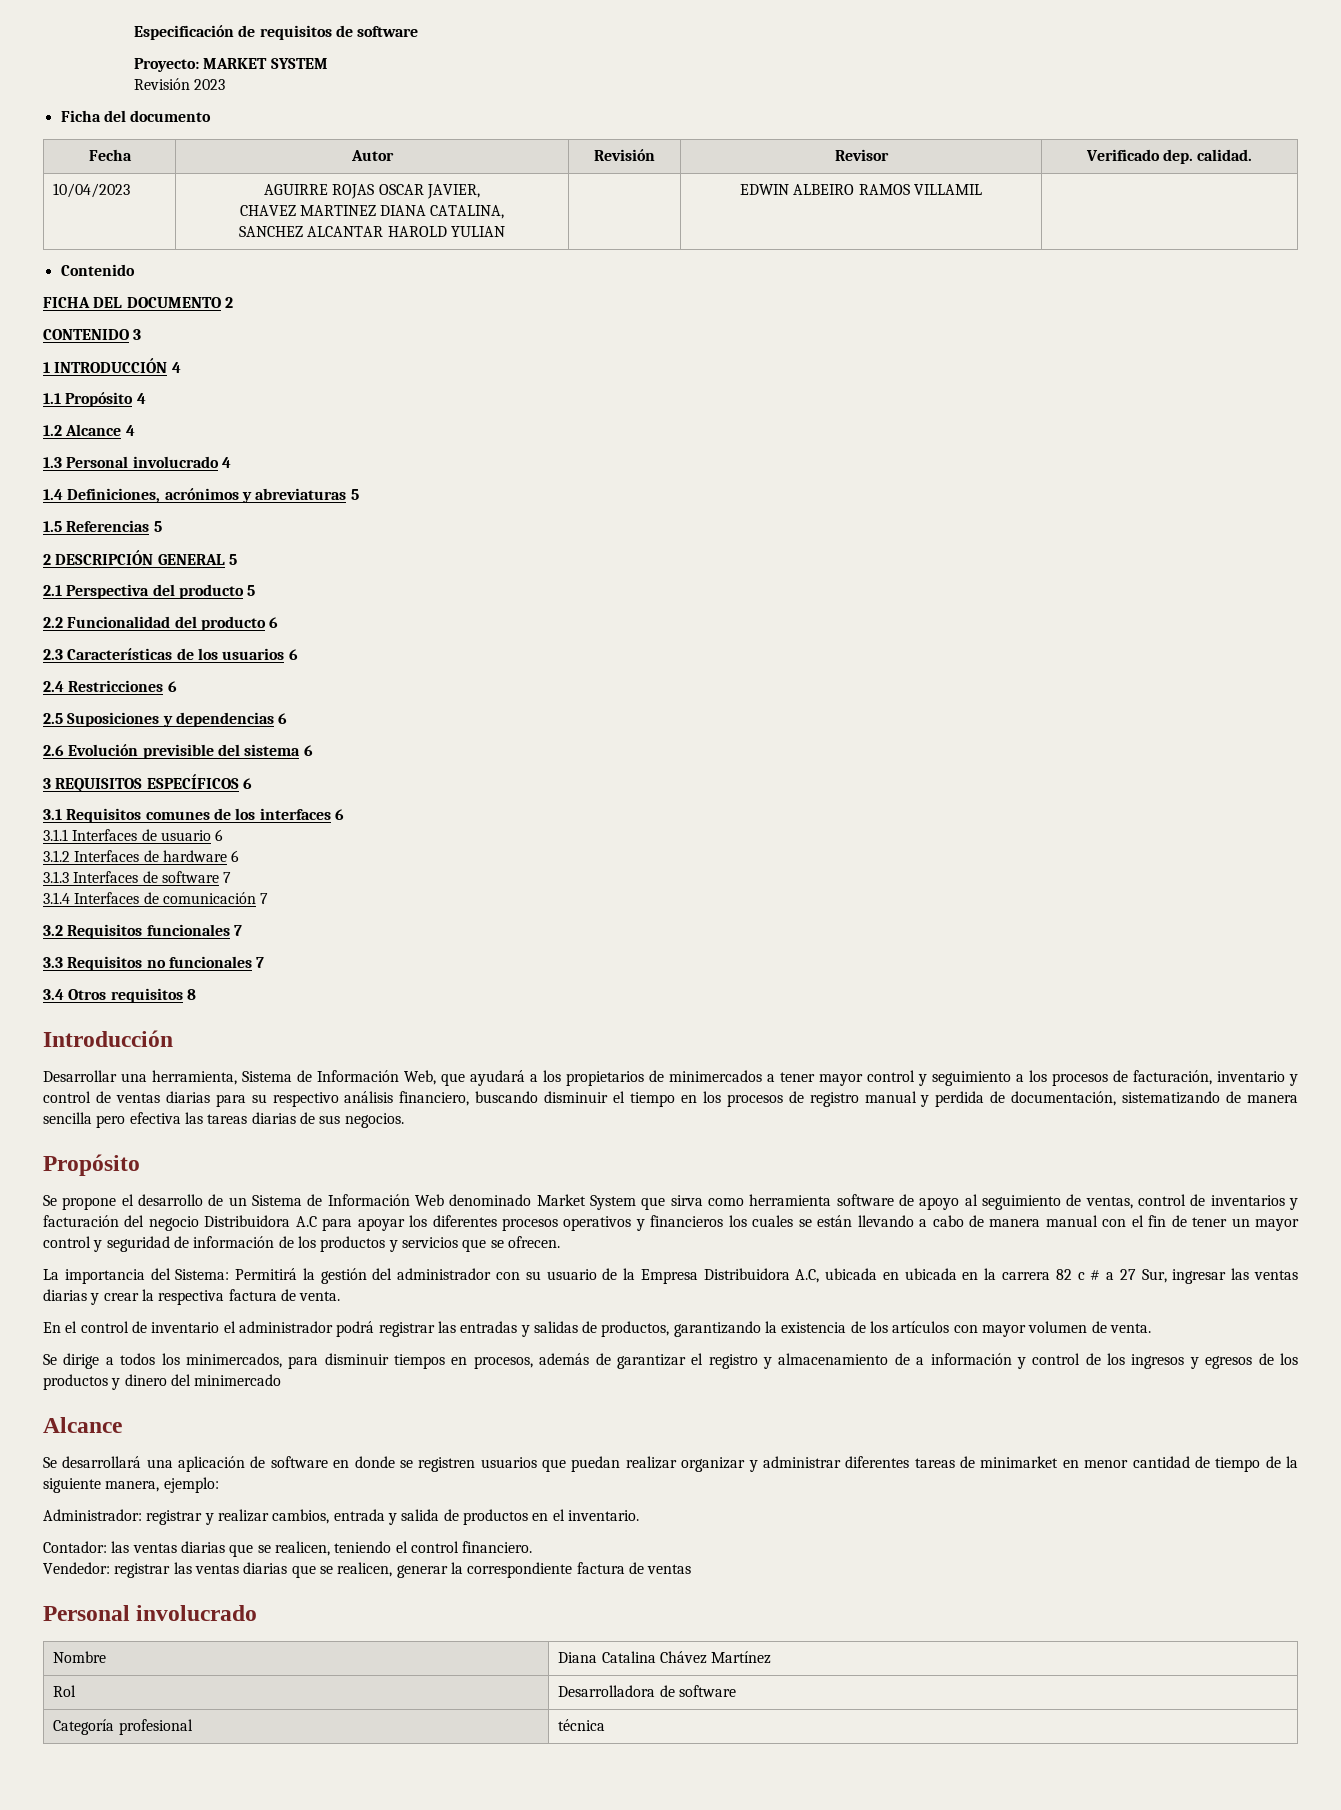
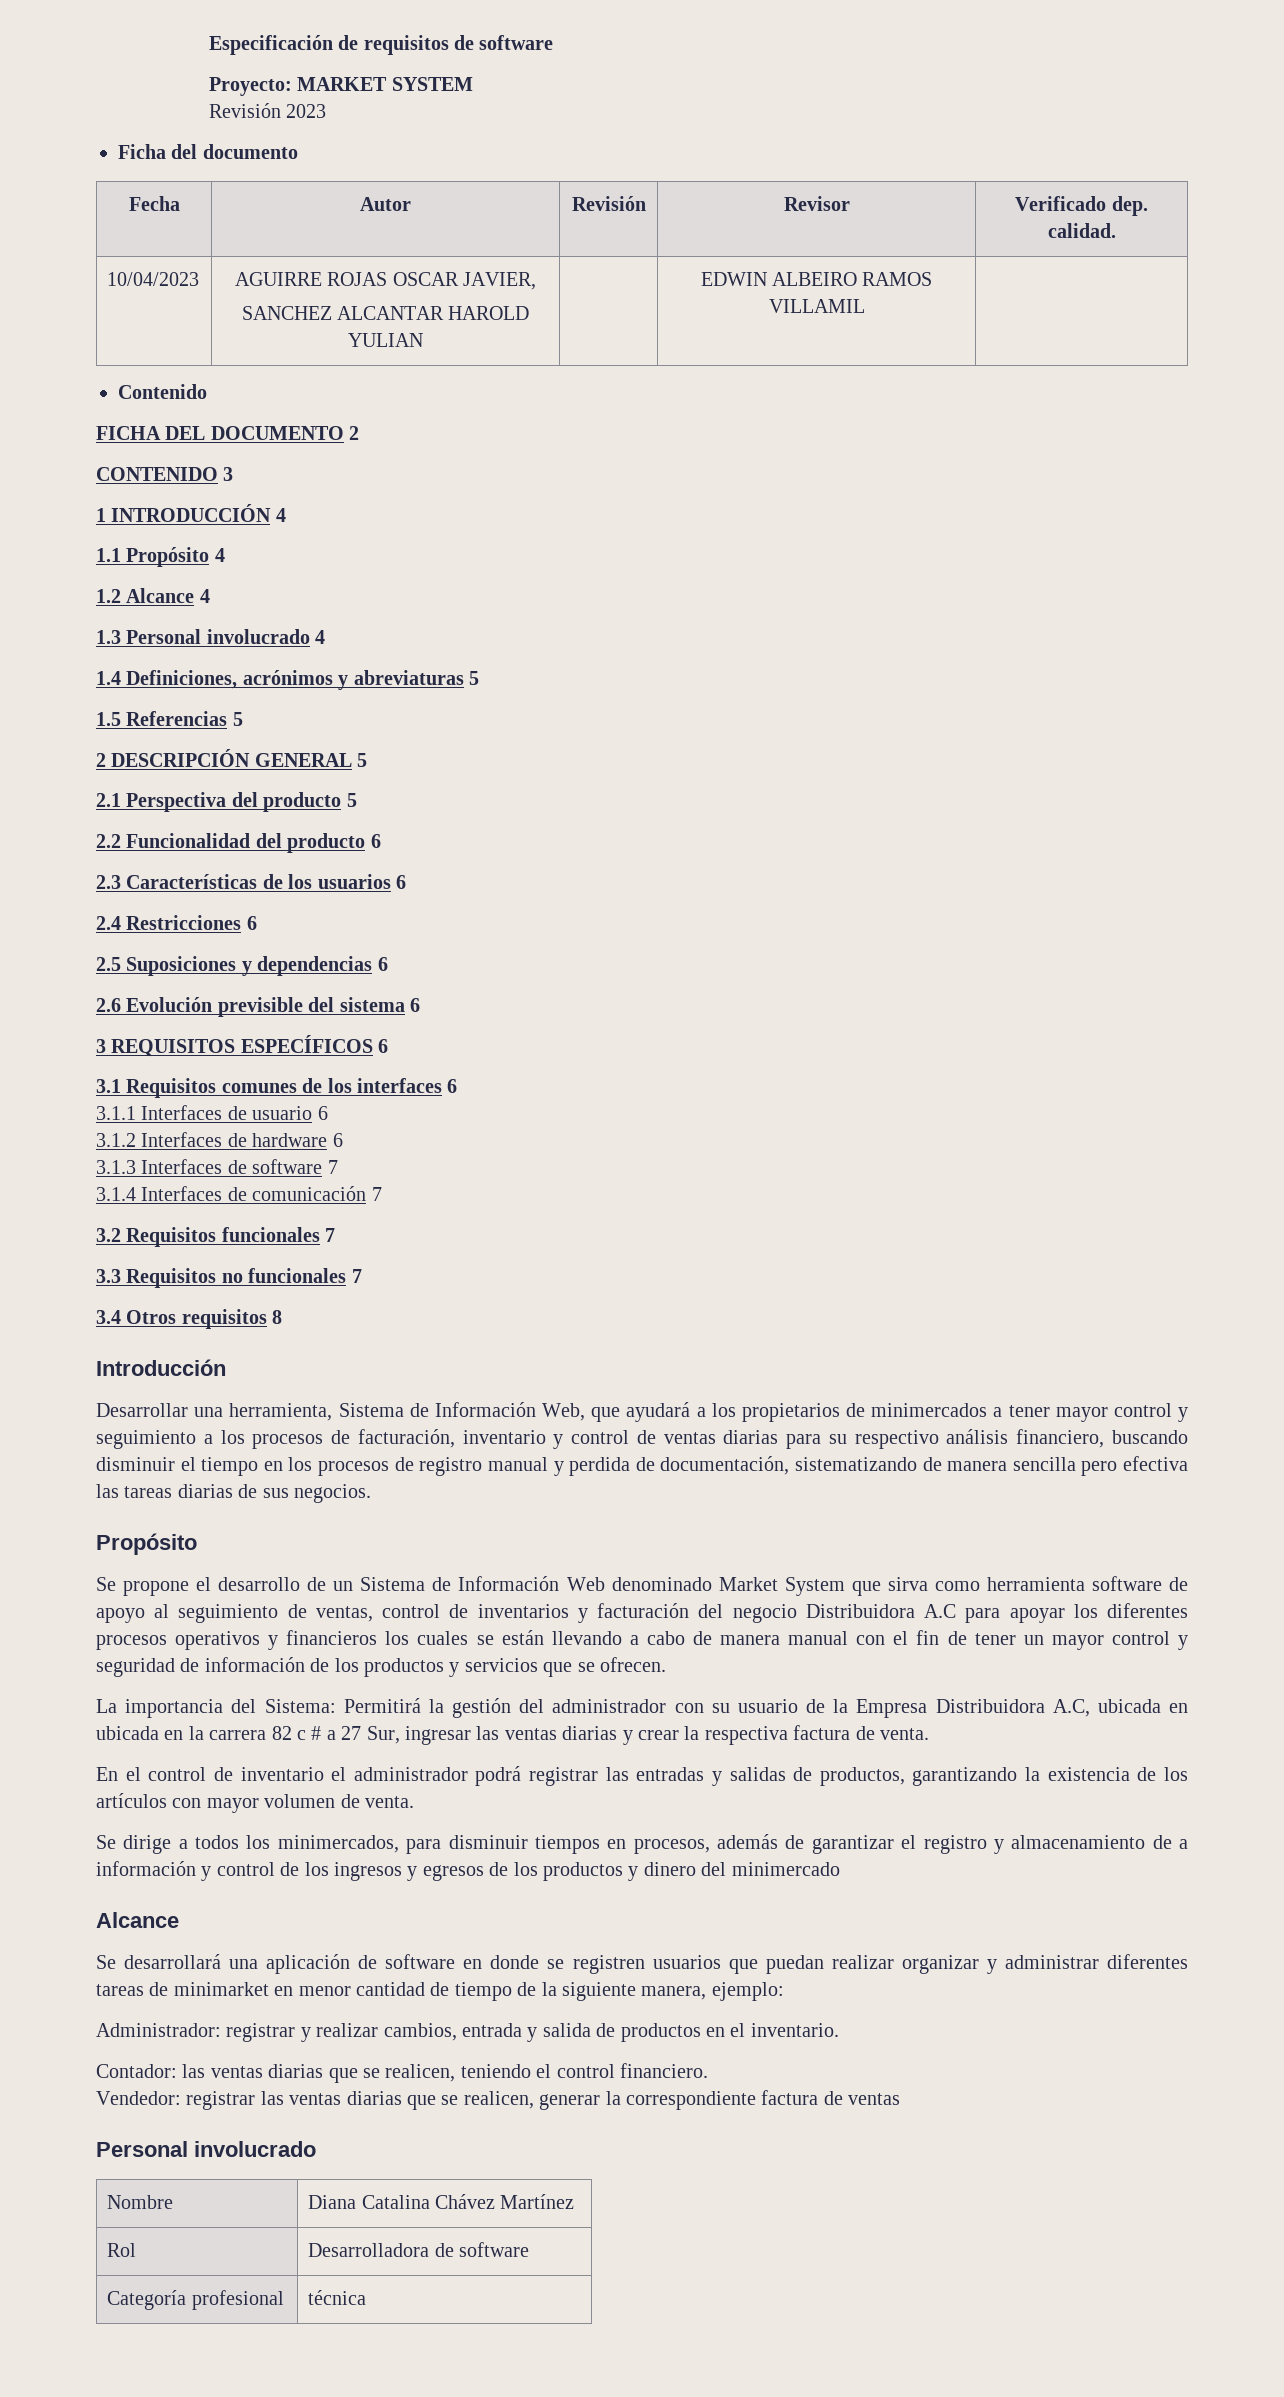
[239,205,505,219] // CHAVEZ MARTINEZ DIANA CATALINA, -> (537, 281) none

